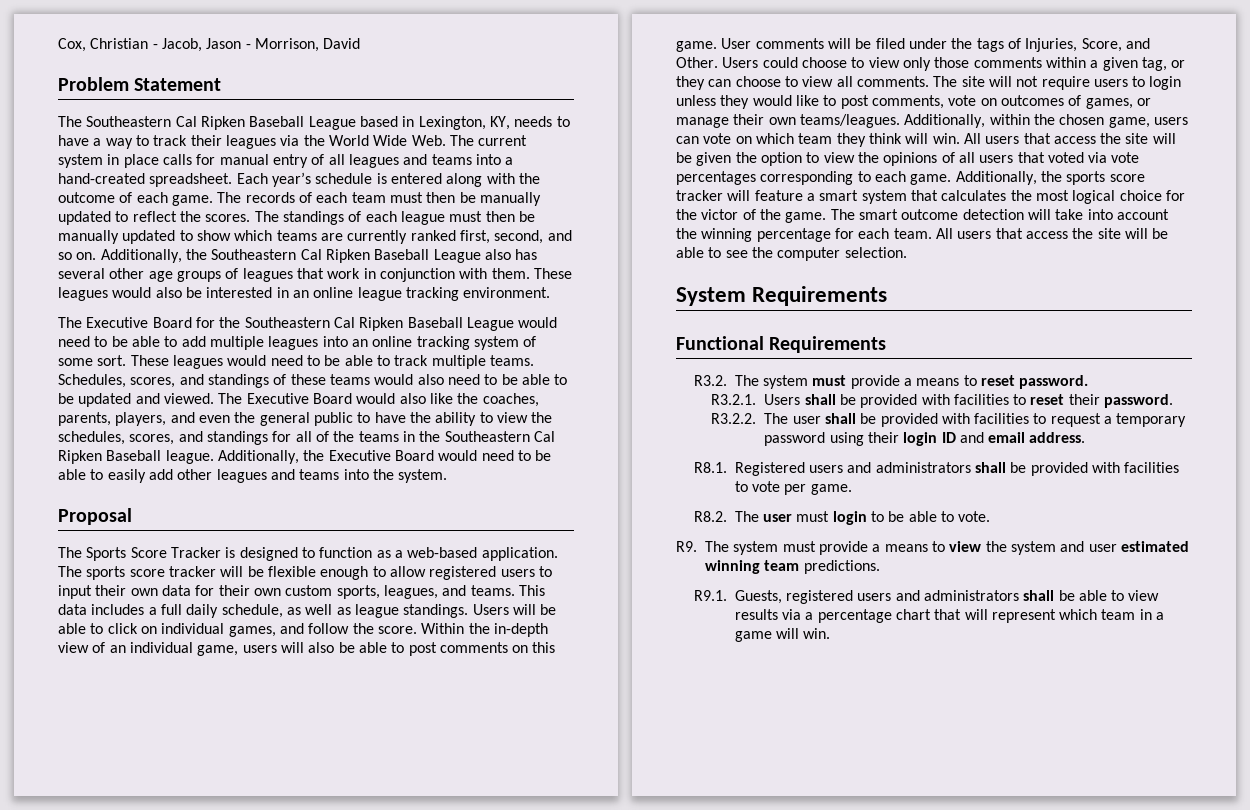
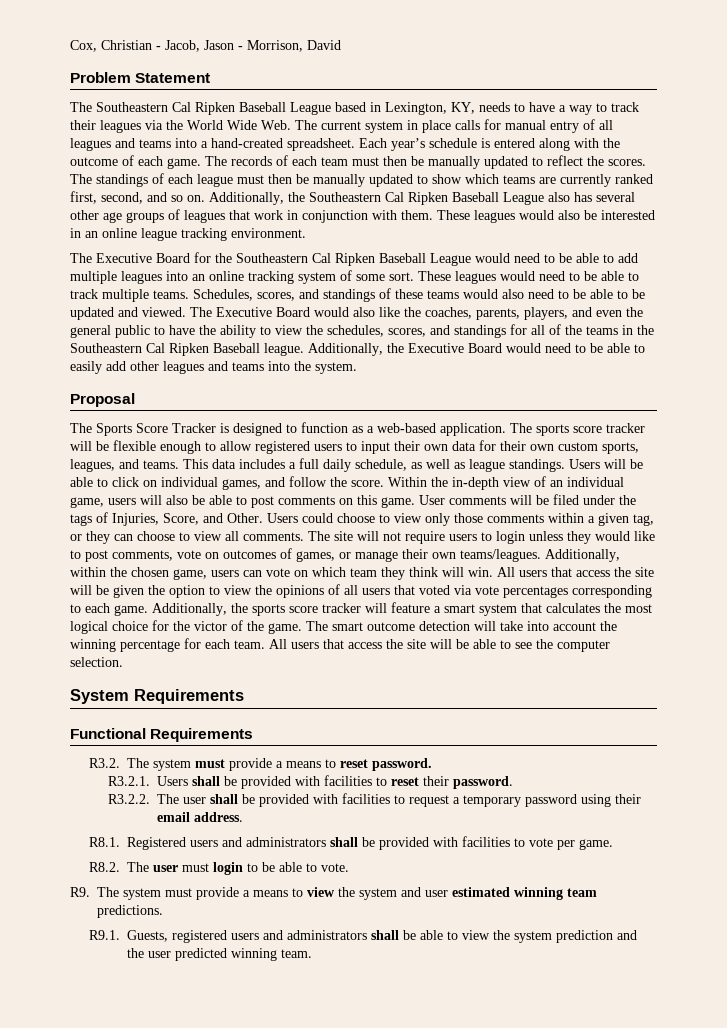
[903,432,984,446] login ID and -> (642, 799) none
[734,609,1165,623] [734,628,831,642] results via a percentage chart that will represent which team in a game will win. -> [493,930,638,943] [127,948,313,961] the system prediction and the user predicted winning team.

